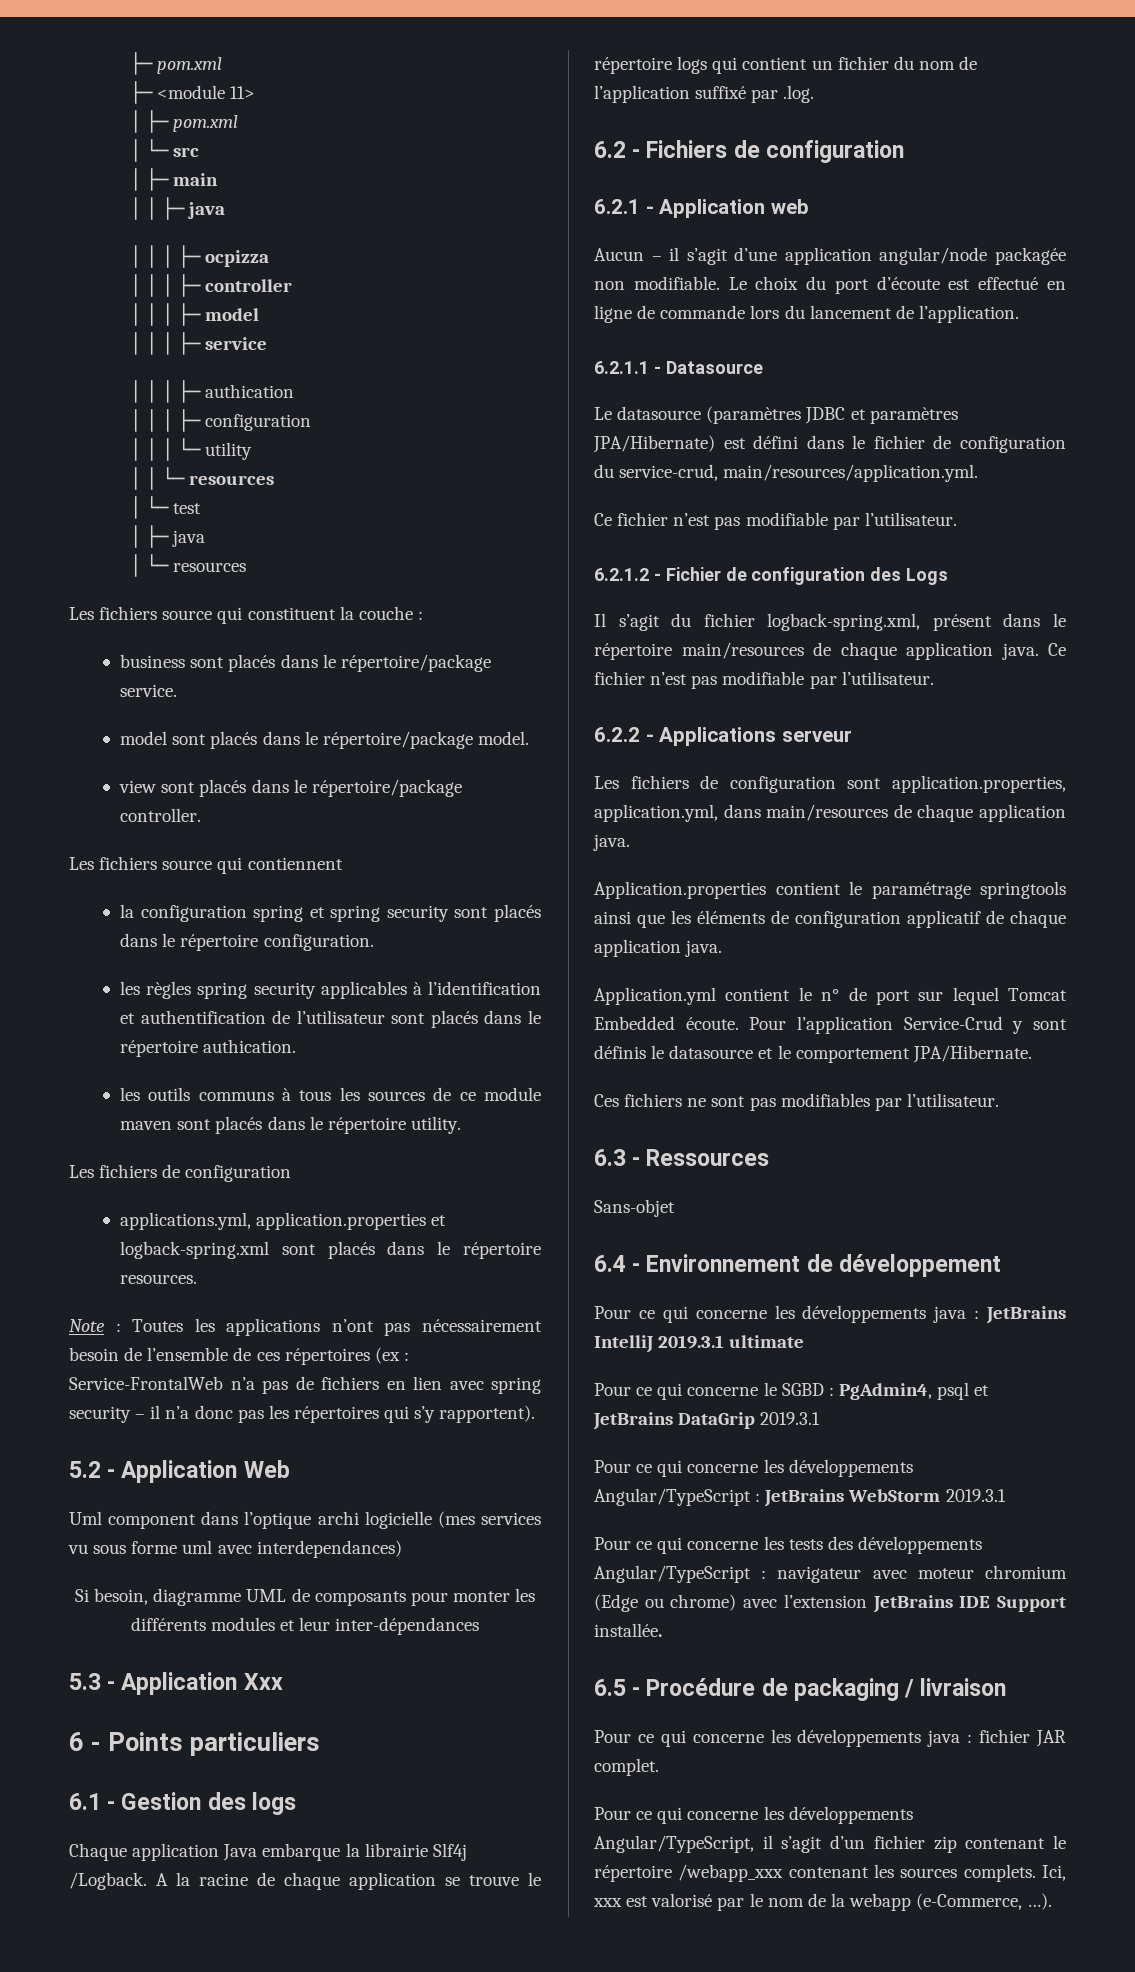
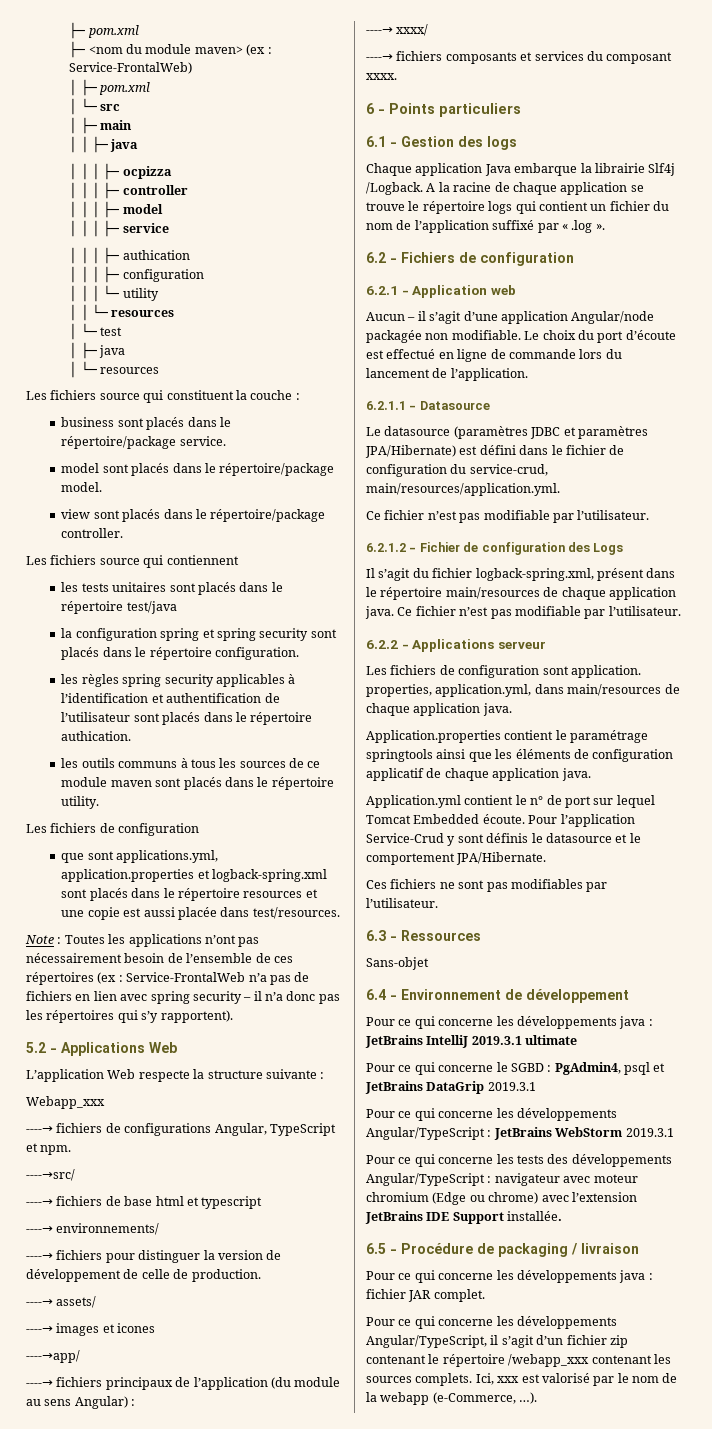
[156,85,255,99] <module 11> -> [88,44,272,56] [69,62,193,74] <nom du module maven> (ex : Service-FrontalWeb)
(343, 863) none -> [61,582,283,595] [61,601,177,614] // les tests unitaires sont placés dans le répertoire test/java
(292, 1173) none -> [61,851,114,863] que sont
[120,1274,198,1284] resources. -> [243,889,318,898] [61,907,340,920] resources et une copie est aussi placée dans test/resources.
[121,1460,238,1483] Application -> [61,1042,145,1056] Applications
[69,1511,541,1529] [68,1540,402,1558] [74,1588,536,1606] [130,1617,480,1635] [69,1672,283,1695] Uml component dans l’optique archi logicielle (mes services vu sous forme uml avec interdependances) // Si besoin, diagramme UML de composants pour monter les différents modules et leur inter-dépendances // 5.3 - Application Xxx -> [26,1069,325,1082] [26,1096,105,1109] [26,1123,336,1136] [26,1143,72,1155] [26,1169,75,1181] [26,1196,263,1209] [26,1223,160,1235] [26,1250,282,1263] [26,1269,261,1282] [26,1296,97,1308] [26,1323,156,1336] [26,1350,80,1363] [26,1377,341,1390] [26,1396,136,1409] [366,24,429,36] [366,51,673,64] [366,73,397,80] L’application Web respecte la structure suivante : // Webapp_xxx // ----→ fichiers de configurations Angular, TypeScript et npm. // ----→src/ // ----→ fichiers de base html et typescript // ----→ environnements/ // ----→ fichiers pour distinguer la version de développement de celle de production. // ----→ assets/ // ----→ images et icones // ----→app/ // ----→ fichiers principaux de l’application (du module au sens Angular) : // ----→ xxxx/ // ----→ fichiers composants et services du composant xxxx.
[783,85,815,103] .log. -> [561,220,605,233] « .log ».
[879,247,988,265] angular/node -> [571,311,655,324] Angular/node
[892,775,1066,793] application.properties, -> [570,665,641,678] [366,684,432,697] application. properties,

